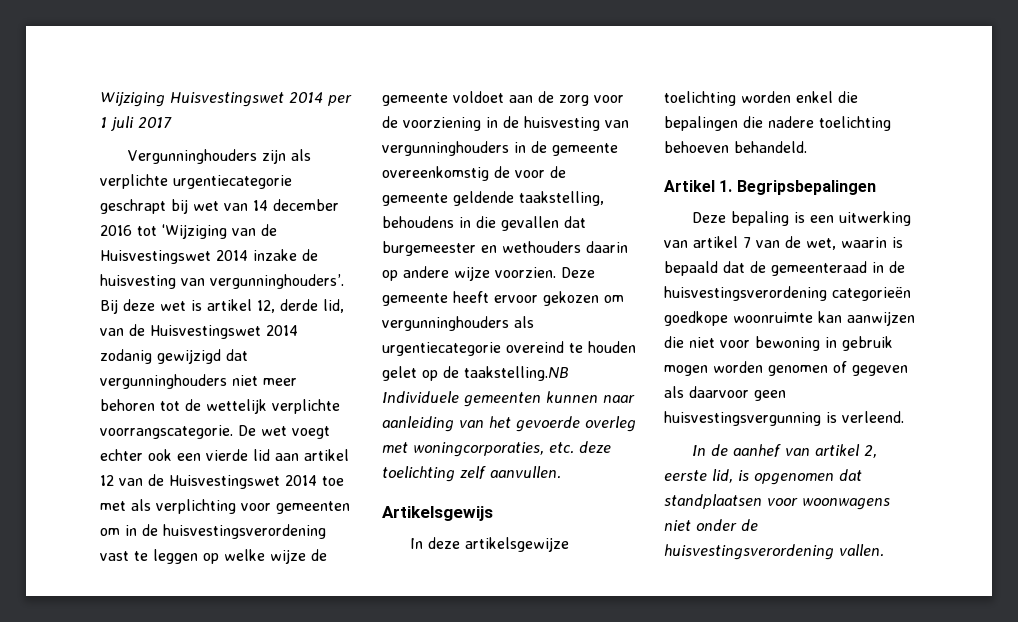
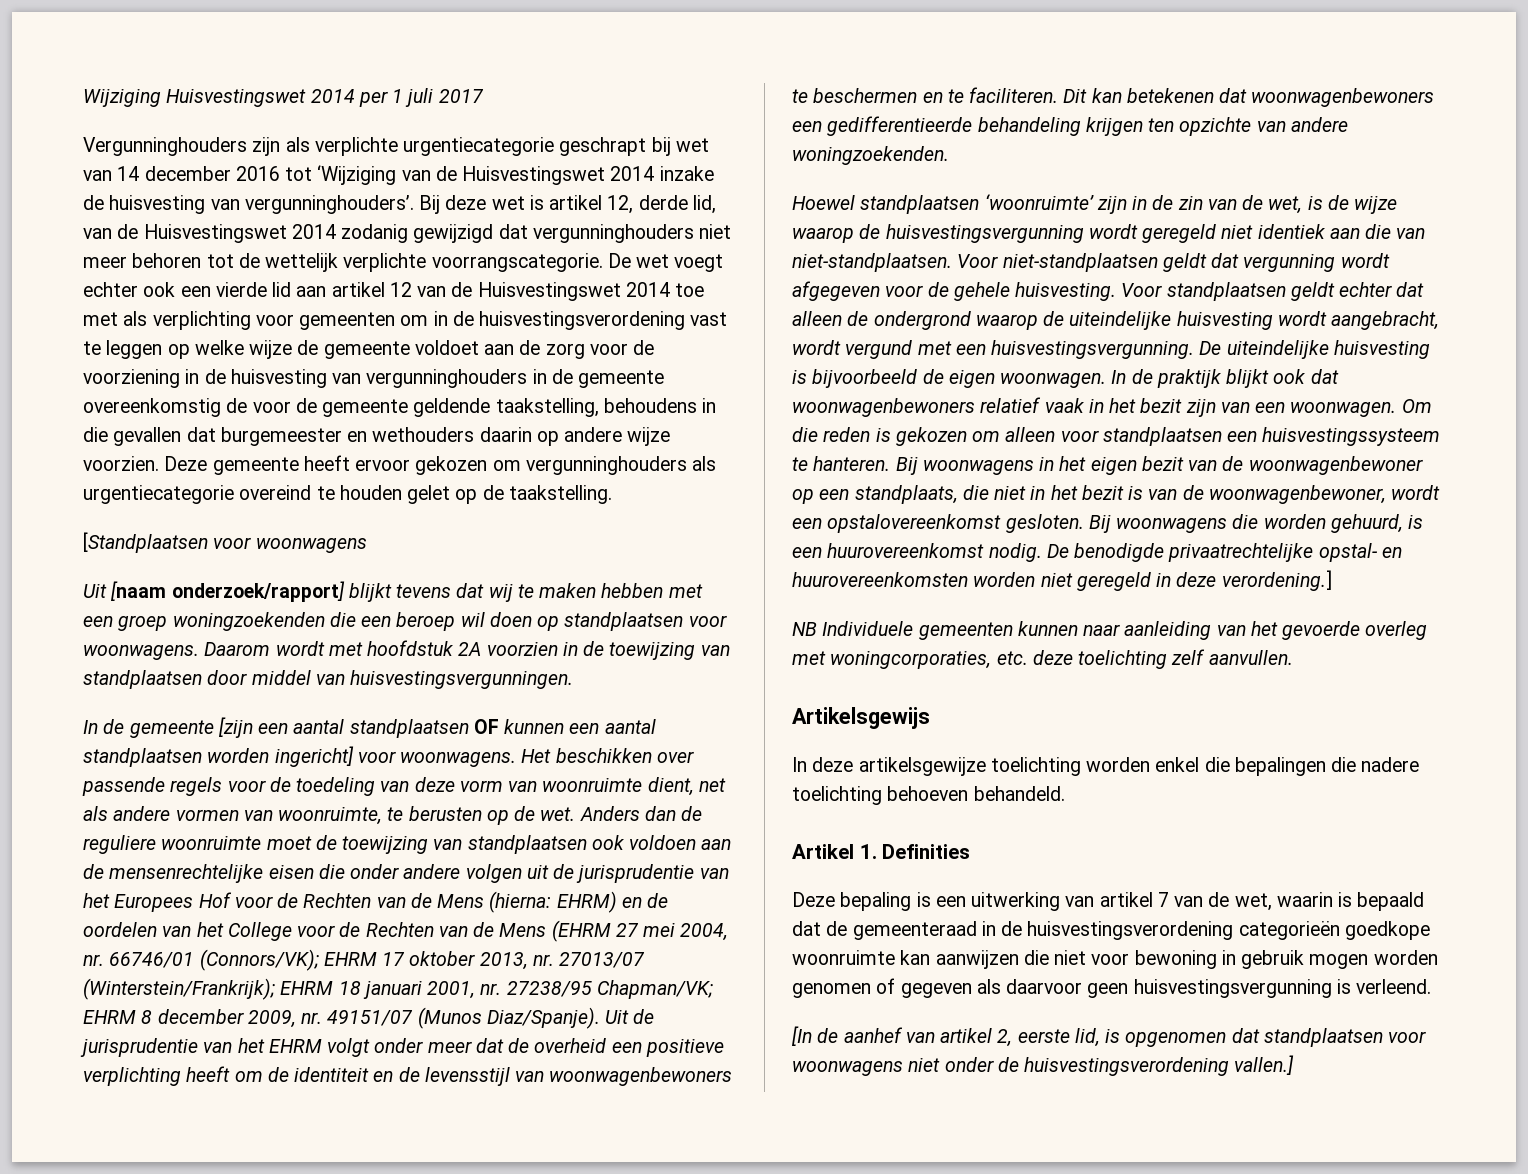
[464,366,568,381] taakstelling.NB -> [508,485,612,504] [83,532,367,553] [83,581,703,602] [83,612,727,631] [83,640,730,660] [83,670,574,689] [83,717,656,738] [83,746,694,767] [82,777,726,796] [83,806,703,825] [83,835,732,854] [83,864,729,883] [83,891,669,913] [83,920,729,942] [83,949,646,971] [83,978,713,1000] [83,1007,655,1029] [80,1038,724,1057] [83,1066,733,1086] [792,87,1435,107] [792,116,1348,136] [792,146,949,165] [792,194,1398,214] [792,224,1426,243] [792,253,1390,272] [792,281,1425,301] [792,311,1440,330] [792,340,1430,359] [792,369,1339,388] [792,397,1432,417] [792,427,1441,446] [792,456,1423,475] [792,485,1441,504] [792,514,1424,533] [792,543,1402,562] [792,570,1332,591] [792,622,817,636] taakstelling. // [Standplaatsen voor woonwagens // Uit [naam onderzoek/rapport] blijkt tevens dat wij te maken hebben met een groep woningzoekenden die een beroep wil doen op standplaatsen voor woonwagens. Daarom wordt met hoofdstuk 2A voorzien in de toewijzing van standplaatsen door middel van huisvestingsvergunningen. // In de gemeente [zijn een aantal standplaatsen OF kunnen een aantal standplaatsen worden ingericht] voor woonwagens. Het beschikken over passende regels voor de toedeling van deze vorm van woonruimte dient, net als andere vormen van woonruimte, te berusten op de wet. Anders dan de reguliere woonruimte moet de toewijzing van standplaatsen ook voldoen aan de mensenrechtelijke eisen die onder andere volgen uit de jurisprudentie van het Europees Hof voor de Rechten van de Mens (hierna: EHRM) en de oordelen van het College voor de Rechten van de Mens (EHRM 27 mei 2004, nr. 66746/01 (Connors/VK); EHRM 17 oktober 2013, nr. 27013/07 (Winterstein/Frankrijk); EHRM 18 januari 2001, nr. 27238/95 Chapman/VK; EHRM 8 december 2009, nr. 49151/07 (Munos Diaz/Spanje). Uit de jurisprudentie van het EHRM volgt onder meer dat de overheid een positieve verplichting heeft om de identiteit en de levensstijl van woonwagenbewoners te beschermen en te faciliteren. Dit kan betekenen dat woonwagenbewoners een gedifferentieerde behandeling krijgen ten opzichte van andere woningzoekenden. // Hoewel standplaatsen ‘woonruimte’ zijn in de zin van de wet, is de wijze waarop de huisvestingsvergunning wordt geregeld niet identiek aan die van niet-standplaatsen. Voor niet-standplaatsen geldt dat vergunning wordt afgegeven voor de gehele huisvesting. Voor standplaatsen geldt echter dat alleen de ondergrond waarop de uiteindelijke huisvesting wordt aangebracht, wordt vergund met een huisvestingsvergunning. De uiteindelijke huisvesting is bijvoorbeeld de eigen woonwagen. In de praktijk blijkt ook dat woonwagenbewoners relatief vaak in het bezit zijn van een woonwagen. Om die reden is gekozen om alleen voor standplaatsen een huisvestingssysteem te hanteren. Bij woonwagens in het eigen bezit van de woonwagenbewoner op een standplaats, die niet in het bezit is van de woonwagenbewoner, wordt een opstalovereenkomst gesloten. Bij woonwagens die worden gehuurd, is een huurovereenkomst nodig. De benodigde privaatrechtelijke opstal- en huurovereenkomsten worden niet geregeld in deze verordening.] // NB
[736,180,876,195] Begripsbepalingen -> [882,844,971,859] Definities
[692,445,707,456] In -> [791,1026,812,1046] [In
[839,544,884,557] vallen. -> [1234,1055,1295,1075] vallen.]

